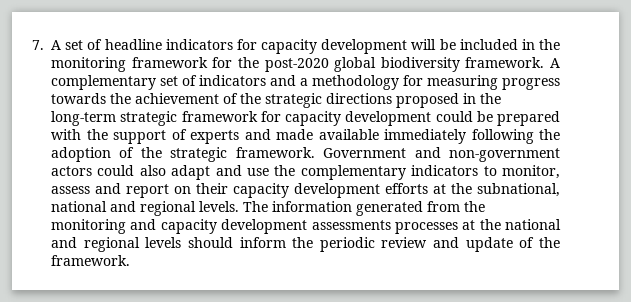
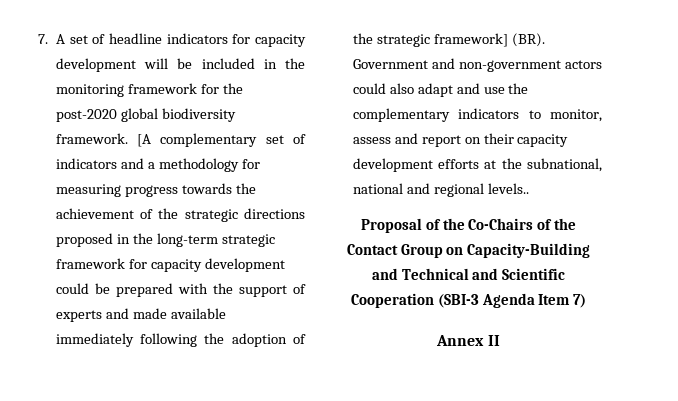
[550,58,560,68] A -> [137,134,152,147] [A
[235,147,315,158] framework. -> [433,33,545,47] framework] (BR).
[199,201,485,216] [51,219,561,234] [51,237,560,252] [51,255,130,266] levels. The information generated from the monitoring and capacity development assessments processes at the national and regional levels should inform the periodic review and update of the framework. -> [487,183,529,194] [360,218,577,233] [346,243,591,258] [371,268,566,280] [350,293,587,308] [436,335,500,346] levels.. // Proposal of the Co-Chairs of the Contact Group on Capacity-Building and Technical and Scientific Cooperation (SBI-3 Agenda Item 7) // Annex II

